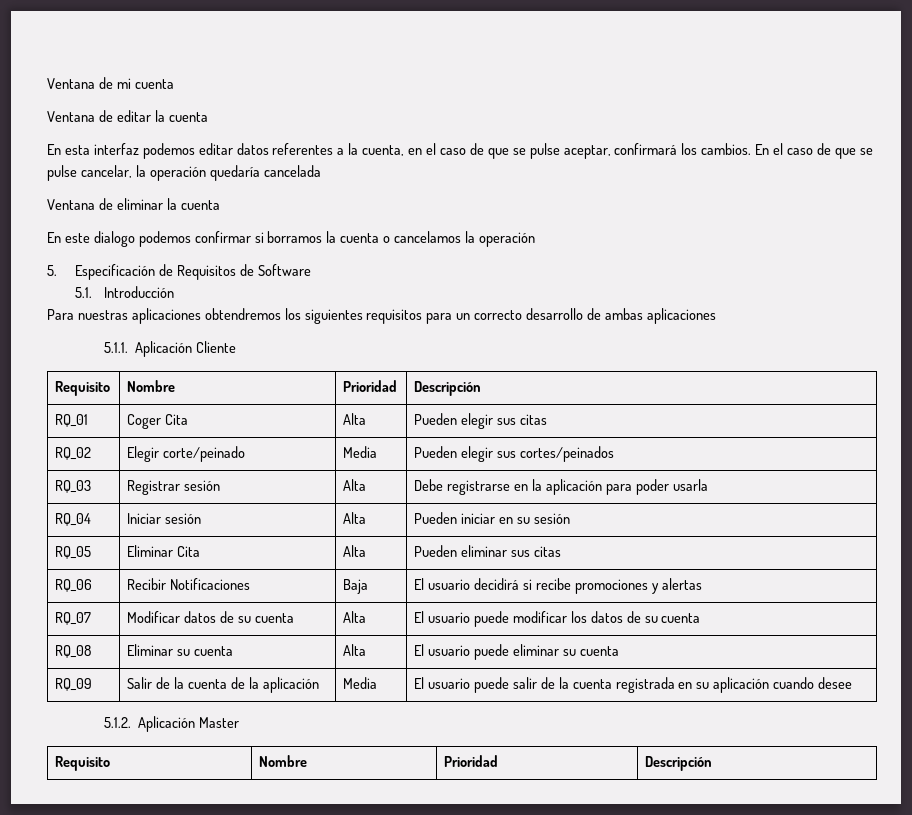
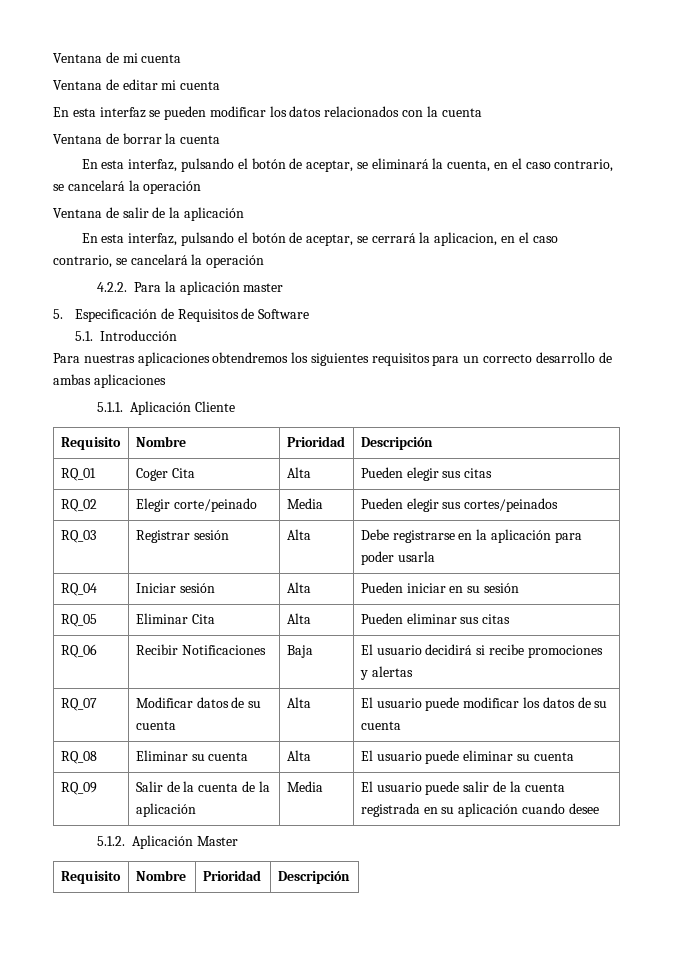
[154,110,208,122] [47,143,345,159] la cuenta // En esta interfaz podemos editar datos referentes a -> [161,80,221,90] [53,106,482,120] [53,133,221,144] [81,158,429,172] mi cuenta // En esta interfaz se pueden modificar los datos relacionados con la cuenta // Ventana de borrar la cuenta // En esta interfaz, pulsando el botón de aceptar, se eliminará
[469,143,873,159] [47,165,321,181] [47,198,220,210] [47,231,535,247] de que se pulse aceptar, confirmará los cambios. En el caso de que se pulse cancelar, la operación quedaría cancelada // Ventana de eliminar la cuenta // En este dialogo podemos confirmar si borramos la cuenta o cancelamos la operación -> [554,159,614,172] [53,180,202,194] [53,207,244,221] [81,232,558,246] [53,254,265,268] [97,281,284,295] contrario, se cancelará la operación // Ventana de salir de la aplicación // En esta interfaz, pulsando el botón de aceptar, se cerrará la aplicacion, en el caso contrario, se cancelará la operación // 4.2.2. Para la aplicación master

